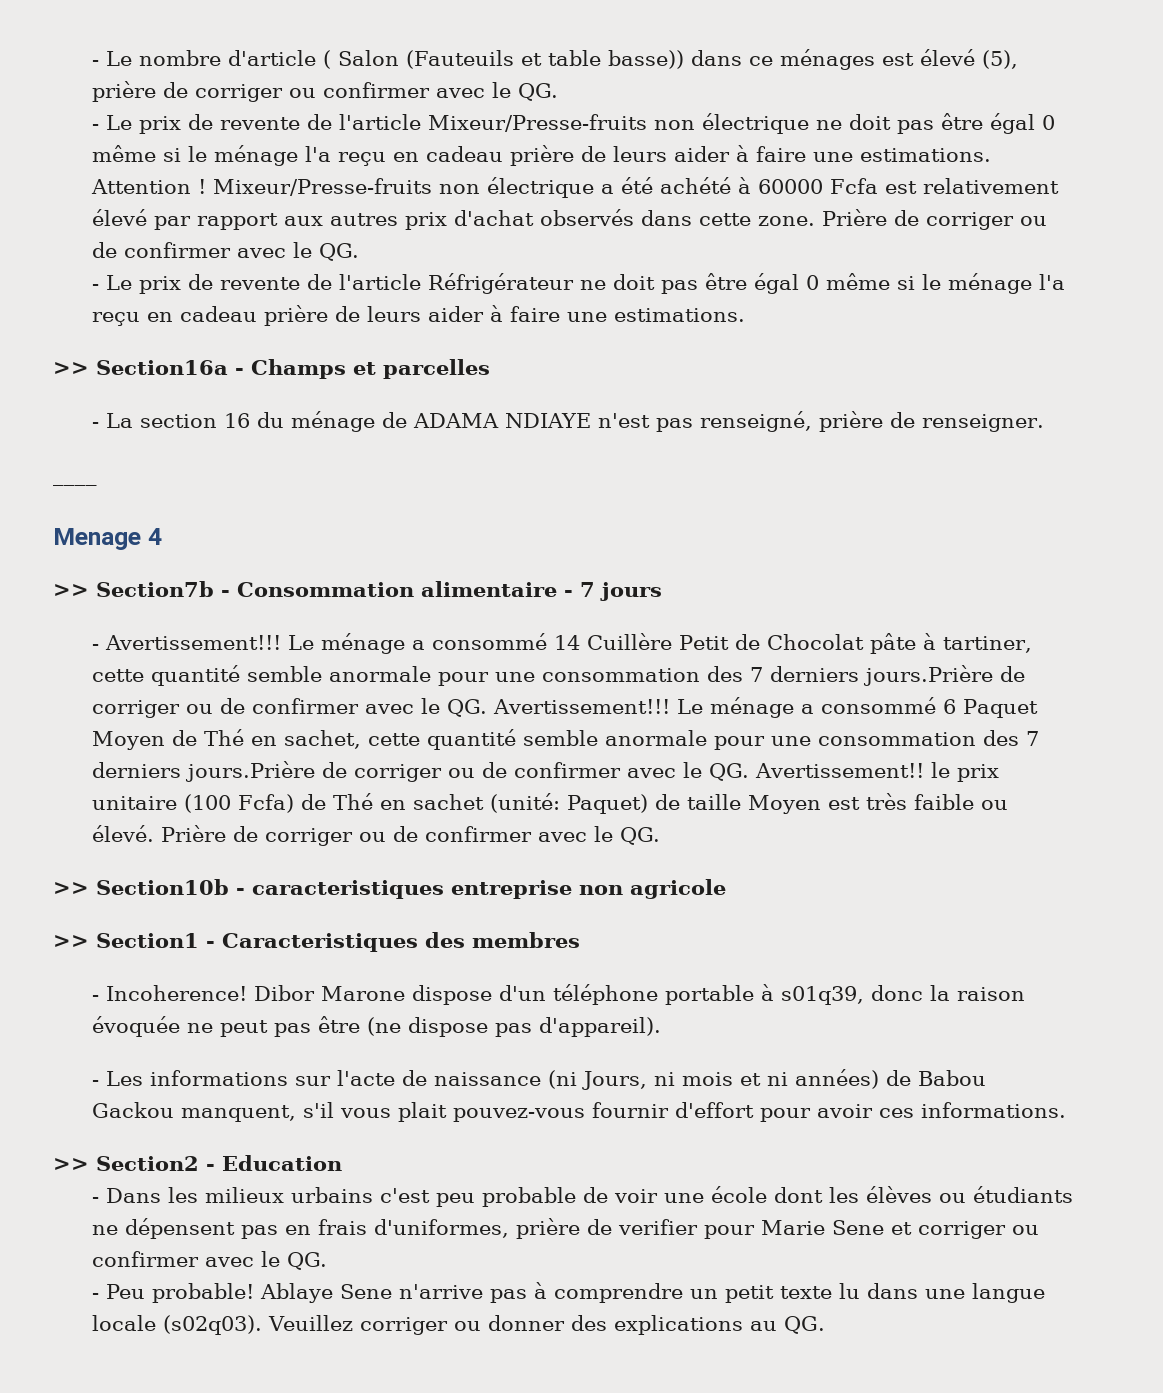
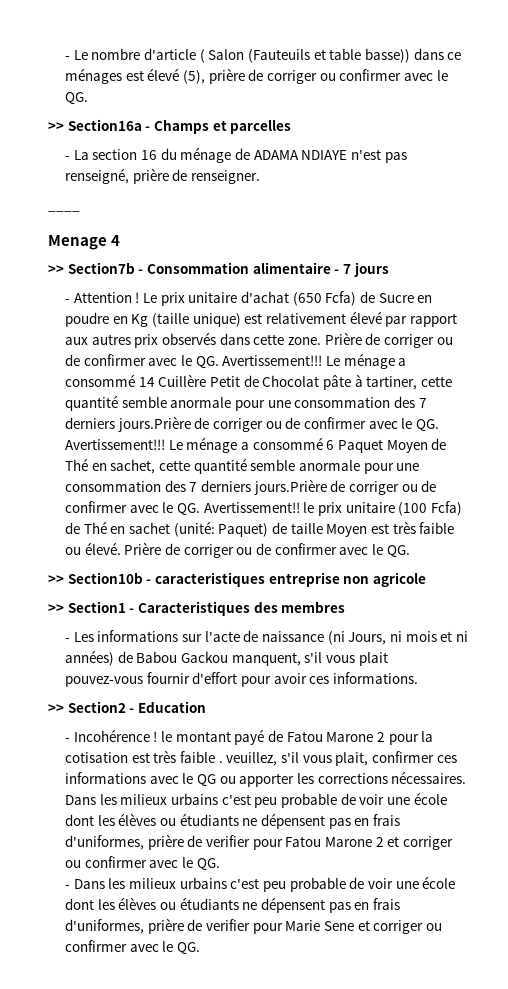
[91,113,1055,134] [91,145,991,166] [90,177,1059,198] [91,209,1047,230] [91,242,360,261] [91,273,1065,294] [91,305,745,326] // - Le prix de revente de l'article Mixeur/Presse-fruits non électrique ne doit pas être égal 0 même si le ménage l'a reçu en cadeau prière de leurs aider à faire une estimations. Attention ! Mixeur/Presse-fruits non électrique a été achété à 60000 Fcfa est relativement élevé par rapport aux autres prix d'achat observés dans cette zone. Prière de corriger ou de confirmer avec le QG. // - Le prix de revente de l'article Réfrigérateur ne doit pas être égal 0 même si le ménage l'a reçu en cadeau prière de leurs aider à faire une estimations. -> (89, 98) none
(99, 647) none -> [73,291,433,306] [65,311,457,327] [65,332,453,348] [65,354,219,369] Attention ! Le prix unitaire d'achat (650 Fcfa) de Sucre en poudre en Kg (taille unique) est relativement élevé par rapport aux autres prix observés dans cette zone. Prière de corriger ou de confirmer avec le QG.
[91,984,1025,1005] [91,1016,661,1037] // - Incoherence! Dibor Marone dispose d'un téléphone portable à s01q39, donc la raison évoquée ne peut pas être (ne dispose pas d'appareil). -> (346, 607) none
(342, 1163) none -> [65,729,434,745] [65,750,457,766] [65,771,467,787] [65,792,447,808] [65,813,400,829] [65,834,453,850] [65,856,220,871] // - Incohérence ! le montant payé de Fatou Marone 2 pour la cotisation est très faible . veuillez, s'il vous plait, confirmer ces informations avec le QG ou apporter les corrections nécessaires. Dans les milieux urbains c'est peu probable de voir une école dont les élèves ou étudiants ne dépensent pas en frais d'uniformes, prière de verifier pour Fatou Marone 2 et corriger ou confirmer avec le QG.
[91,1282,1046,1303] [91,1315,826,1335] // - Peu probable! Ablaye Sene n'arrive pas à comprendre un petit texte lu dans une langue locale (s02q03). Veuillez corriger ou donner des explications au QG. -> (200, 948) none

